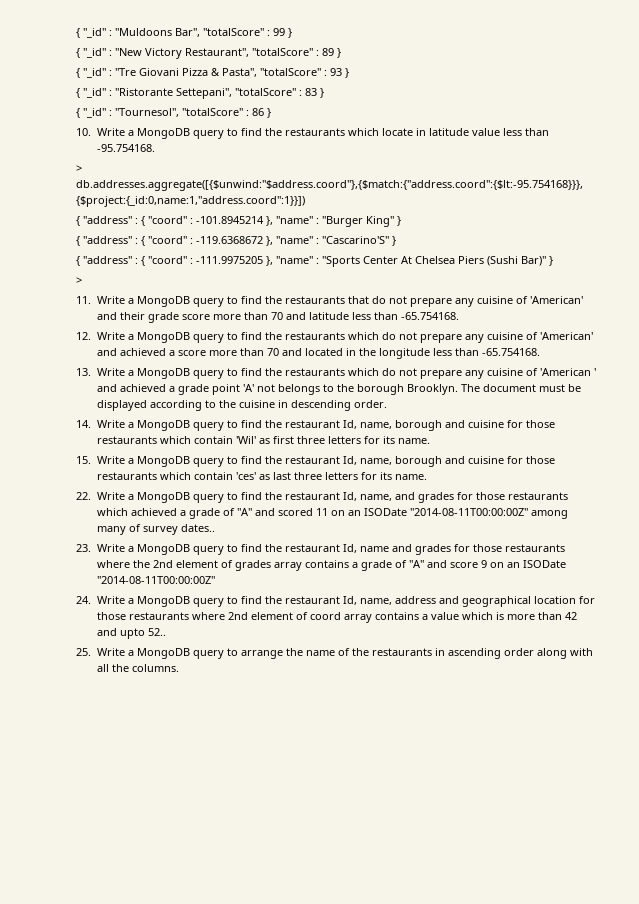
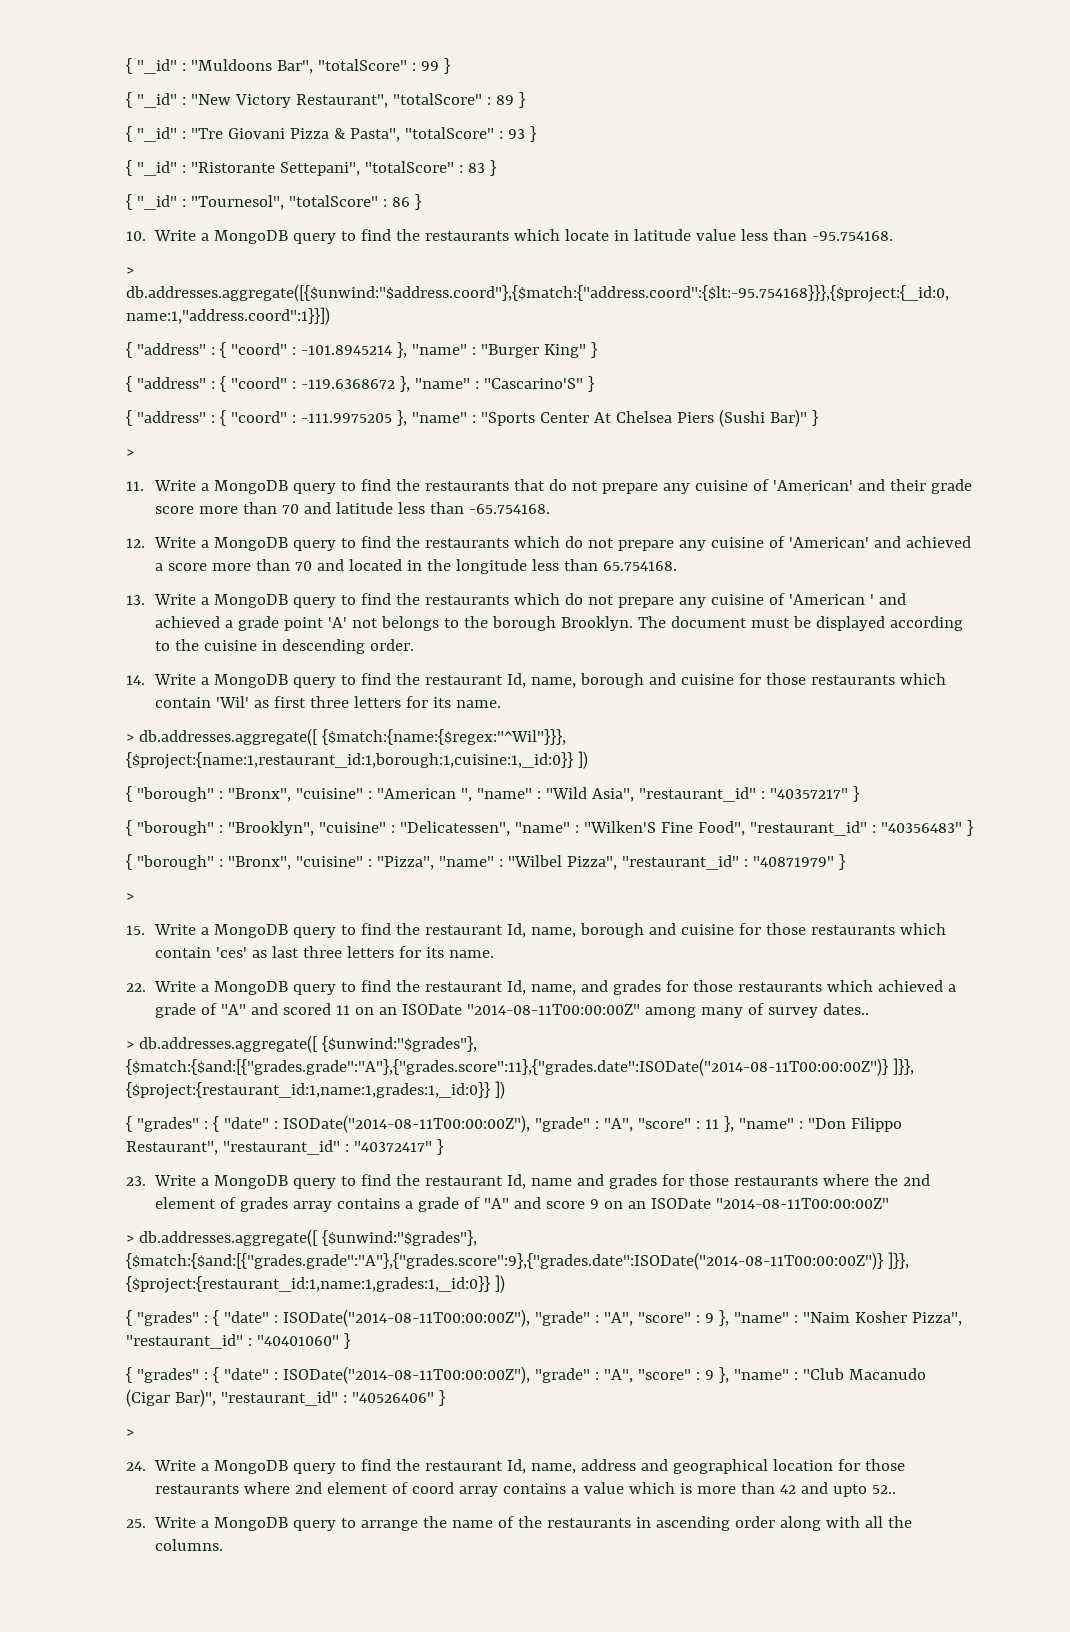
[481,348,540,356] -65.754168. -> [603,561,678,571] 65.754168.
(430, 441) none -> [125,728,566,746] [125,751,588,769] [125,786,859,802] [125,820,973,836] [125,854,845,870] [125,893,134,901] // > db.addresses.aggregate([ {$match:{name:{$regex:"^Wil"}}}, {$project:{name:1,restaurant_id:1,borough:1,cuisine:1,_id:0}} ]) // { "borough" : "Bronx", "cuisine" : "American ", "name" : "Wild Asia", "restaurant_id" : "40357217" } // { "borough" : "Brooklyn", "cuisine" : "Delicatessen", "name" : "Wilken'S Fine Food", "restaurant_id" : "40356483" } // { "borough" : "Bronx", "cuisine" : "Pizza", "name" : "Wilbel Pizza", "restaurant_id" : "40871979" } // >
(215, 528) none -> [125,1035,477,1053] [125,1058,914,1076] [125,1081,505,1099] [125,1115,902,1133] [125,1139,443,1155] // > db.addresses.aggregate([ {$unwind:"$grades"}, {$match:{$and:[{"grades.grade":"A"},{"grades.score":11},{"grades.date":ISODate("2014-08-11T00:00:00Z")} ]}}, {$project:{restaurant_id:1,name:1,grades:1,_id:0}} ]) // { "grades" : { "date" : ISODate("2014-08-11T00:00:00Z"), "grade" : "A", "score" : 11 }, "name" : "Don Filippo Restaurant", "restaurant_id" : "40372417" }
(215, 580) none -> [125,1229,477,1247] [125,1252,909,1270] [125,1275,505,1293] [125,1309,962,1327] [125,1333,350,1349] [125,1366,926,1384] [125,1389,445,1407] [125,1429,134,1437] // > db.addresses.aggregate([ {$unwind:"$grades"}, {$match:{$and:[{"grades.grade":"A"},{"grades.score":9},{"grades.date":ISODate("2014-08-11T00:00:00Z")} ]}}, {$project:{restaurant_id:1,name:1,grades:1,_id:0}} ]) // { "grades" : { "date" : ISODate("2014-08-11T00:00:00Z"), "grade" : "A", "score" : 9 }, "name" : "Naim Kosher Pizza", "restaurant_id" : "40401060" } // { "grades" : { "date" : ISODate("2014-08-11T00:00:00Z"), "grade" : "A", "score" : 9 }, "name" : "Club Macanudo (Cigar Bar)", "restaurant_id" : "40526406" } // >

